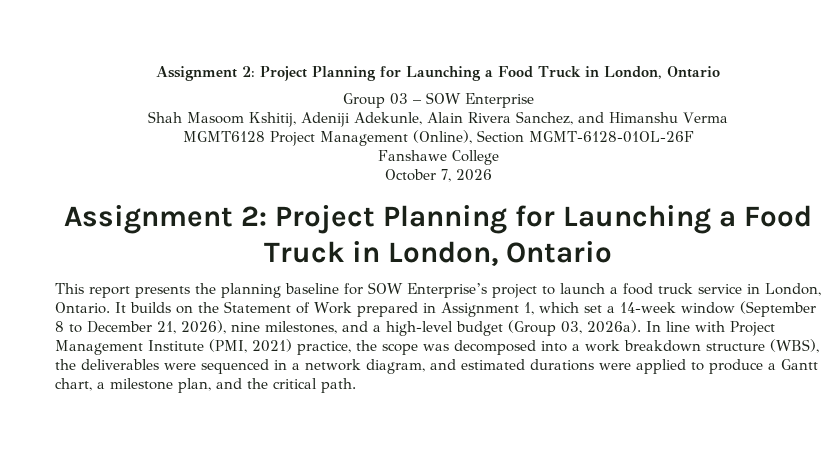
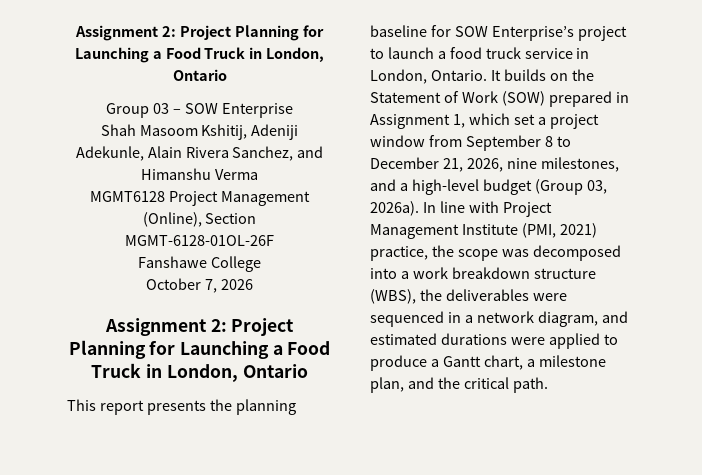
(352, 308) none -> [501,91,545,106] (SOW)
[619,301,816,317] 14-week window (September -> [549,114,599,129] [370,135,541,151] project window from September
[181,320,226,334] 2026), -> [466,158,503,172] 2026,

